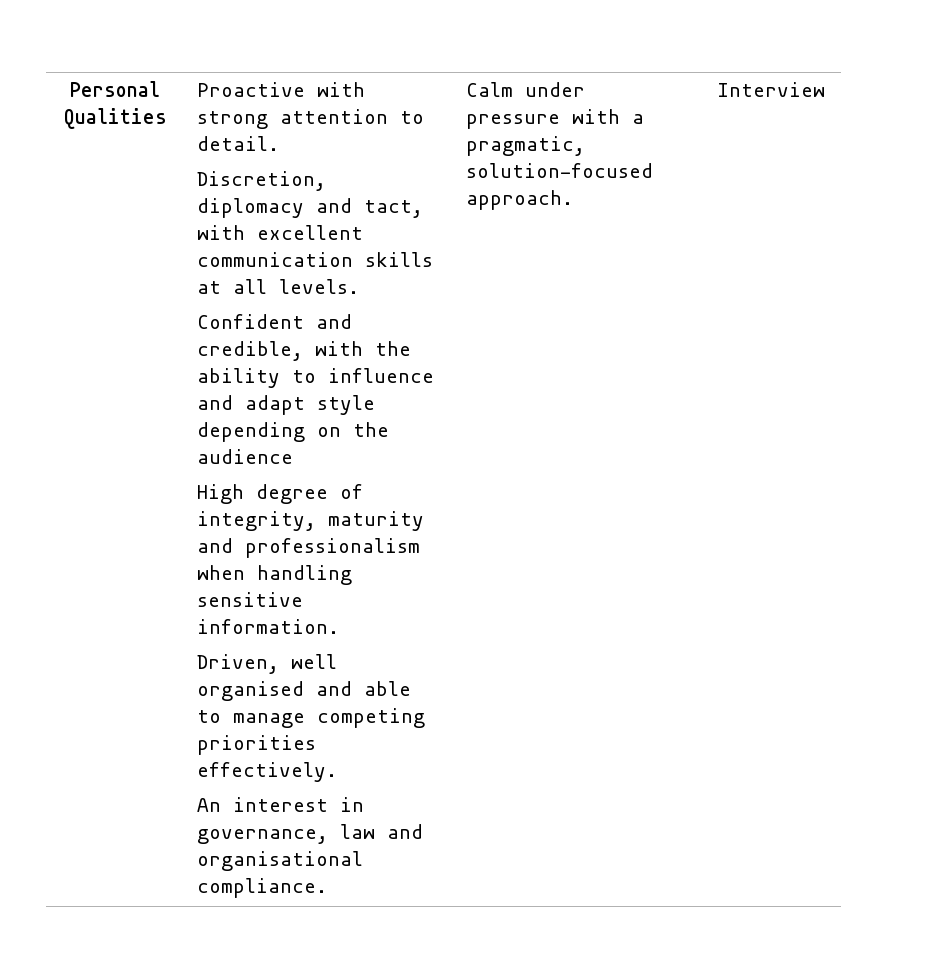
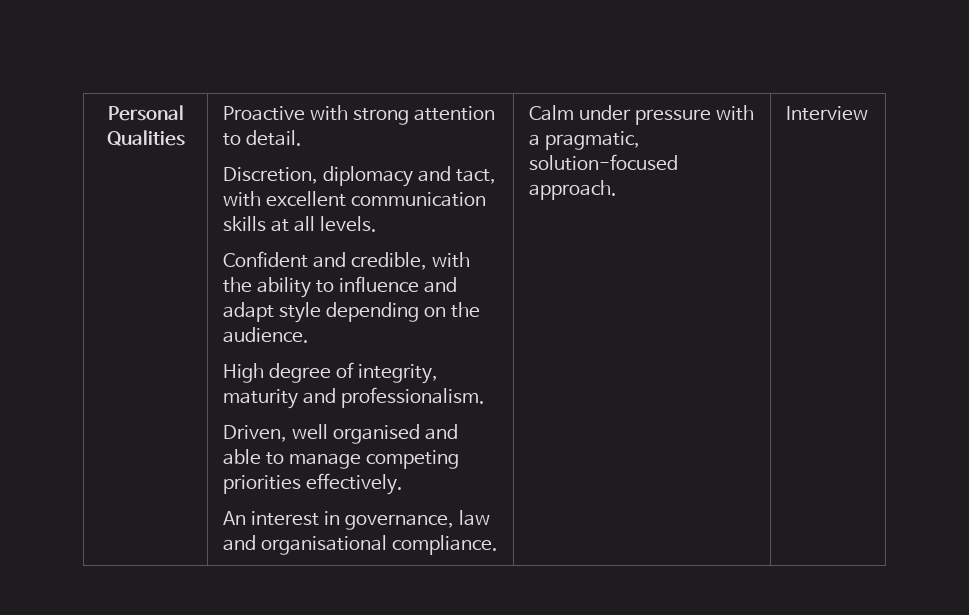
[196,449,293,464] audience -> [222,327,309,343] audience.
[244,538,420,558] [196,565,352,585] [196,592,303,607] [196,619,339,634] professionalism when handling sensitive information. -> [340,387,485,408] professionalism.

